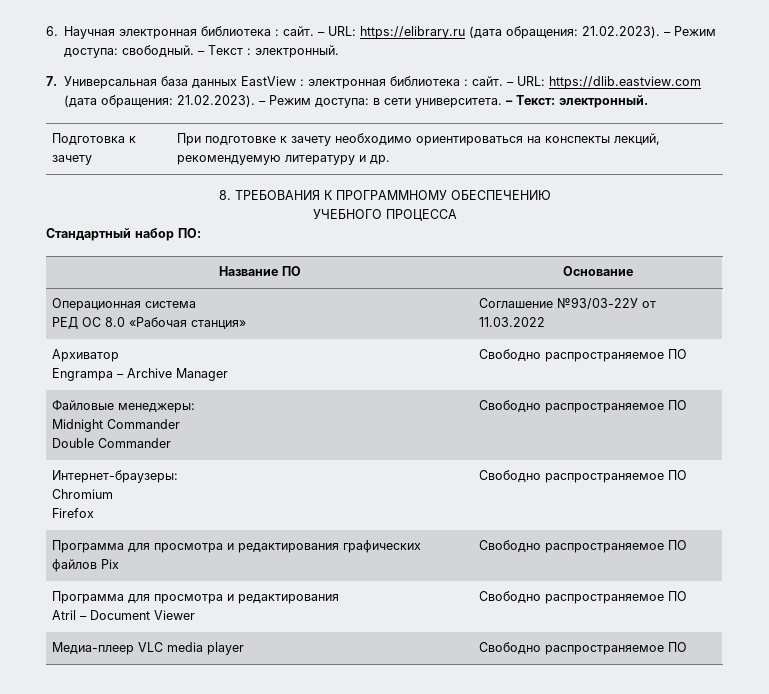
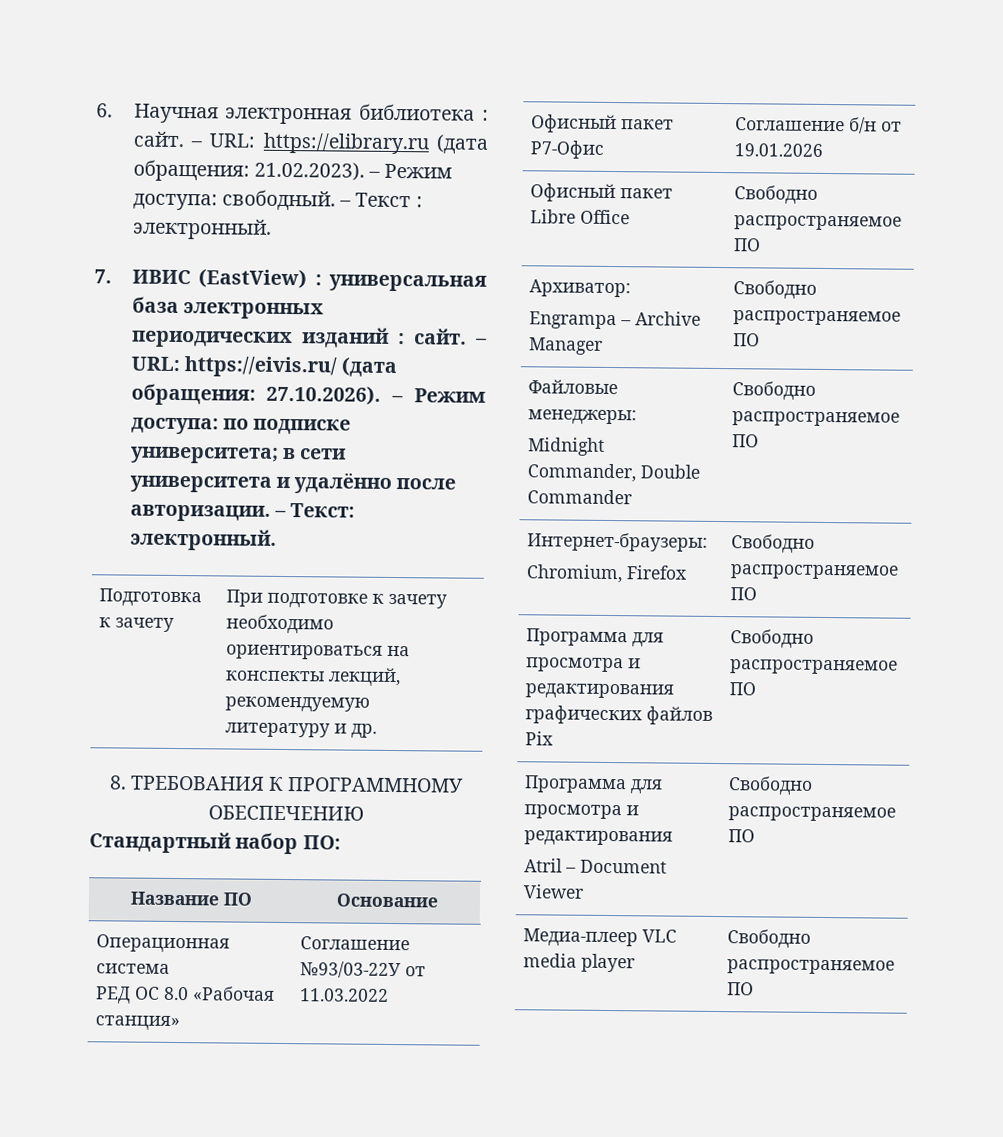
[63,76,701,89] [63,95,502,108] Универсальная база данных EastView : электронная библиотека : сайт. – URL: https://dlib.eastview.com (дата обращения: 21.02.2023). – Режим доступа: в сети университета. -> [131,268,488,292] [131,296,324,320] [131,327,487,349] [130,356,398,378] [130,383,487,406] [130,417,352,435] [129,446,348,464] [129,472,457,494] [129,504,271,522] ИВИС (EastView) : универсальная база электронных периодических изданий : сайт. – URL: https://eivis.ru/ (дата обращения: 27.10.2026). – Режим доступа: по подписке университета; в сети университета и удалённо после авторизации.
[312,209,457,221] // УЧЕБНОГО ПРОЦЕССА -> (364, 813) none
[51,349,119,362] Архиватор -> [531,114,675,134] [530,140,605,159] [735,117,903,134] [734,143,824,157] [530,183,674,203] [530,209,631,225] [734,185,819,205] [734,215,903,231] [733,238,762,252] [529,279,632,298] Офисный пакет Р7-Офис | Соглашение б/н от 19.01.2026 // Офисный пакет Libre Office | Свободно распространяемое ПО // Архиватор:
[106,419,180,429] Commander // -> [527,463,637,483] Commander,
[51,489,113,499] Chromium // -> [526,564,624,584] Chromium,

